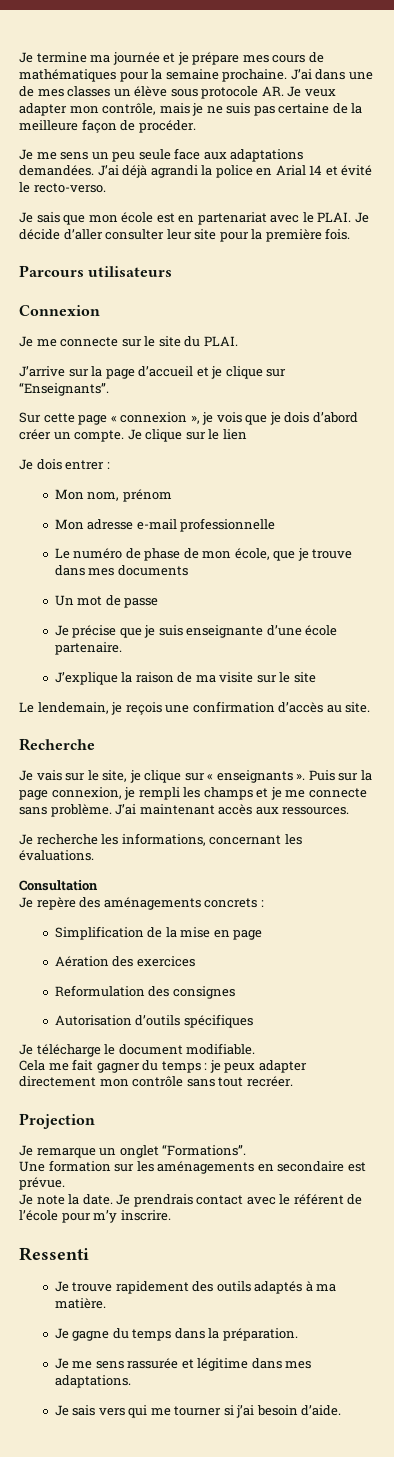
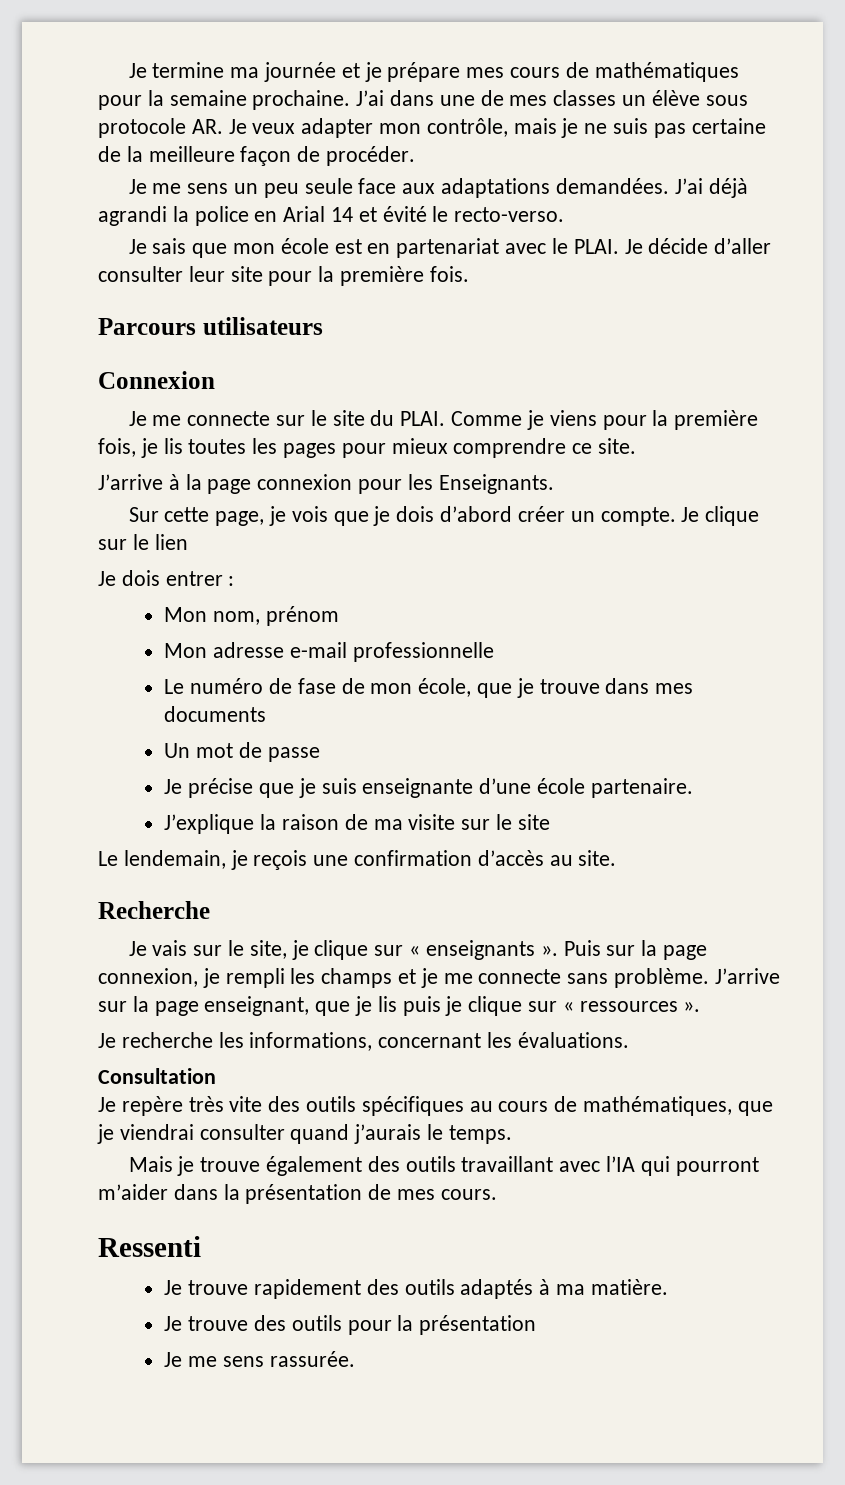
[19,366,287,379] [19,382,109,396] [19,412,200,425] // J’arrive sur la page d’accueil et je clique sur “Enseignants”. // Sur cette page « connexion », -> [451,410,759,430] [98,438,637,458] [98,474,554,494] [128,507,265,526] Comme je viens pour la première fois, je lis toutes les pages pour mieux comprendre ce site. // J’arrive à la page connexion pour les Enseignants. // Sur cette page,
[144,548,181,561] phase -> [297,678,336,694] fase
[115,804,350,815] J’ai maintenant accès aux ressources. -> [714,968,780,984] [98,996,701,1016] J’arrive sur la page enseignant, que je lis puis je clique sur « ressources ».
[79,897,264,910] [54,926,263,940] [54,956,195,967] [54,985,235,999] [54,1014,253,1028] [19,1043,256,1057] [19,1059,307,1073] [19,1076,293,1087] [19,1113,95,1129] [19,1144,247,1158] [19,1160,366,1174] [19,1177,65,1190] [19,1193,363,1207] [19,1210,171,1223] des aménagements concrets : // Simplification de la mise en page // Aération des exercices // Reformulation des consignes // Autorisation d’outils spécifiques // Je télécharge le document modifiable. // Cela me fait gagner du temps : je peux adapter directement mon contrôle sans tout recréer. // Projection // Je remarque un onglet “Formations”. // Une formation sur les aménagements en secondaire est prévue. // Je note la date. Je prendrais contact avec le référent de l’école pour m’y inscrire. -> [188,1096,773,1116] [97,1124,512,1144] [128,1156,759,1176] [98,1184,497,1204] très vite des outils spécifiques au cours de mathématiques, que je viendrai consulter quand j’aurais le temps. // Mais je trouve également des outils travaillant avec l’IA qui pourront m’aider dans la présentation de mes cours.
[72,1328,298,1341] [54,1358,312,1371] [54,1375,131,1388] [54,1405,342,1418] gagne du temps dans la préparation. // Je me sens rassurée et légitime dans mes adaptations. // Je sais vers qui me tourner si j’ai besoin d’aide. -> [188,1315,537,1335] [164,1351,355,1367] trouve des outils pour la présentation // Je me sens rassurée.

